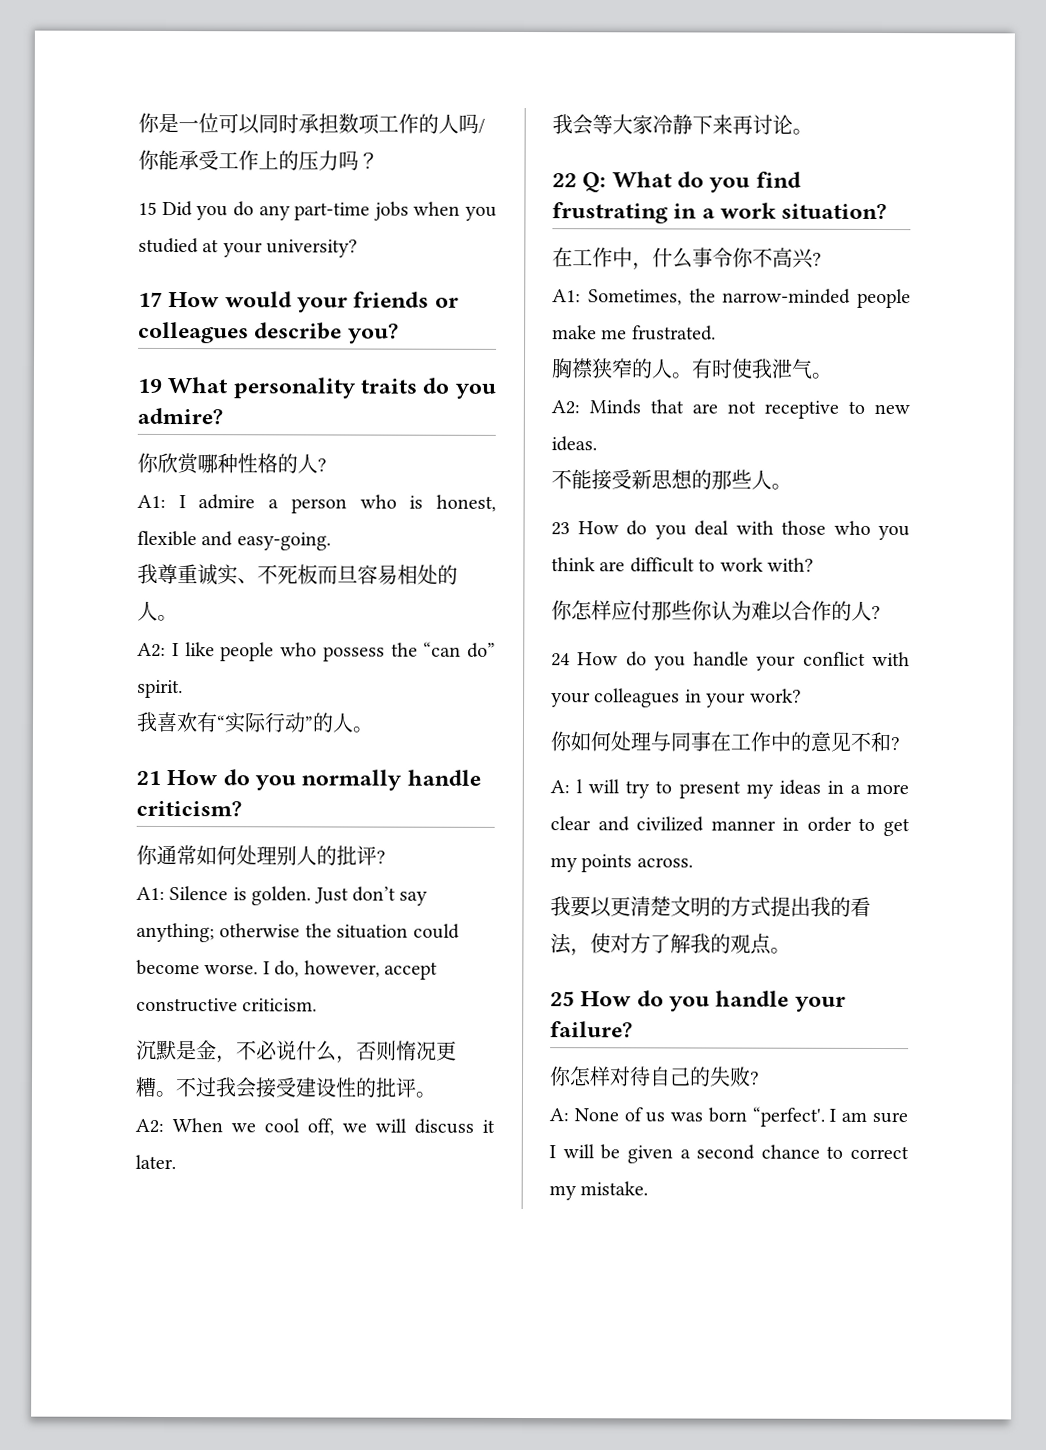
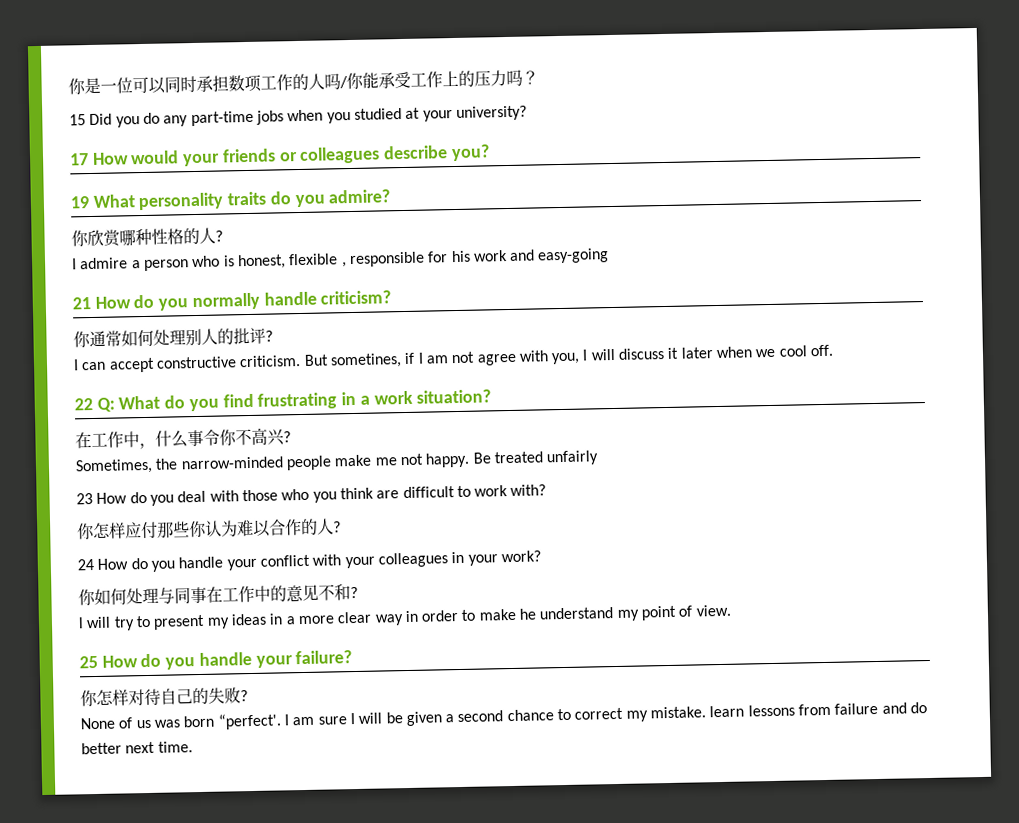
[137,494,166,509] A1: -> (223, 236) none
[201,531,331,551] [137,563,458,586] [137,600,178,622] [137,641,496,662] [137,679,183,699] [136,711,373,734] and easy-going. // 我尊重诚实、不死板而旦容易相处的人。 // A2: I like people who possess the “can do” spirit. // 我喜欢有“实际行动”的人。 -> [341,248,610,268] , responsible for his work and easy-going
[136,886,429,906] [136,922,460,943] [136,959,438,980] [136,997,318,1013] [136,1039,457,1064] [135,1076,436,1099] [135,1118,495,1136] [135,1154,176,1170] [552,114,813,136] A1: Silence is golden. Just don’t say anything; otherwise the situation could become worse. I do, however, accept constructive criticism. // 沉默是金，不必说什么，否则惰况更糟。不过我会接受建设性的批评。 // A2: When we cool off, we will discuss it later. // 我会等大家冷静下来再讨论。 -> [73,344,834,373] I can accept constructive criticism. But sometines, if I am not agree with you, I will discuss it later when we cool off.
[552,289,581,303] A1: -> (291, 437) none
[631,325,716,341] [551,358,832,379] [551,399,910,419] [551,436,597,452] [551,469,792,491] frustrated. // 胸襟狭窄的人。有时使我泄气。 // A2: Minds that are not receptive to new ideas. // 不能接受新思想的那些人。 -> [399,450,600,468] not happy. Be treated unfairly
[550,780,570,794] A: -> (358, 592) none
[597,816,910,837] [550,854,693,873] [550,896,871,918] [550,933,791,957] and civilized manner in order to get my points across. // 我要以更清楚文明的方式提出我的看法，使对方了解我的观点。 -> [374,604,731,626] way in order to make he understand my point of view.
[549,1108,569,1122] A: -> (248, 696) none
(649, 1188) none -> [709,702,928,718] [81,741,193,755] learn lessons from failure and do better next time.

